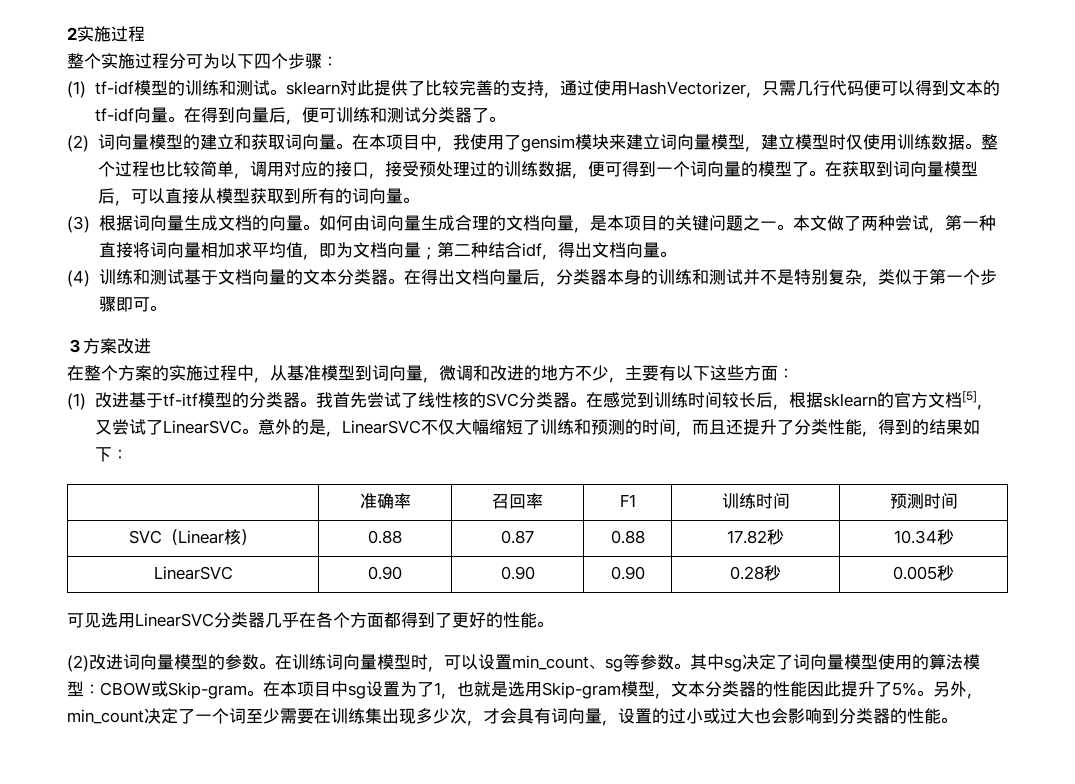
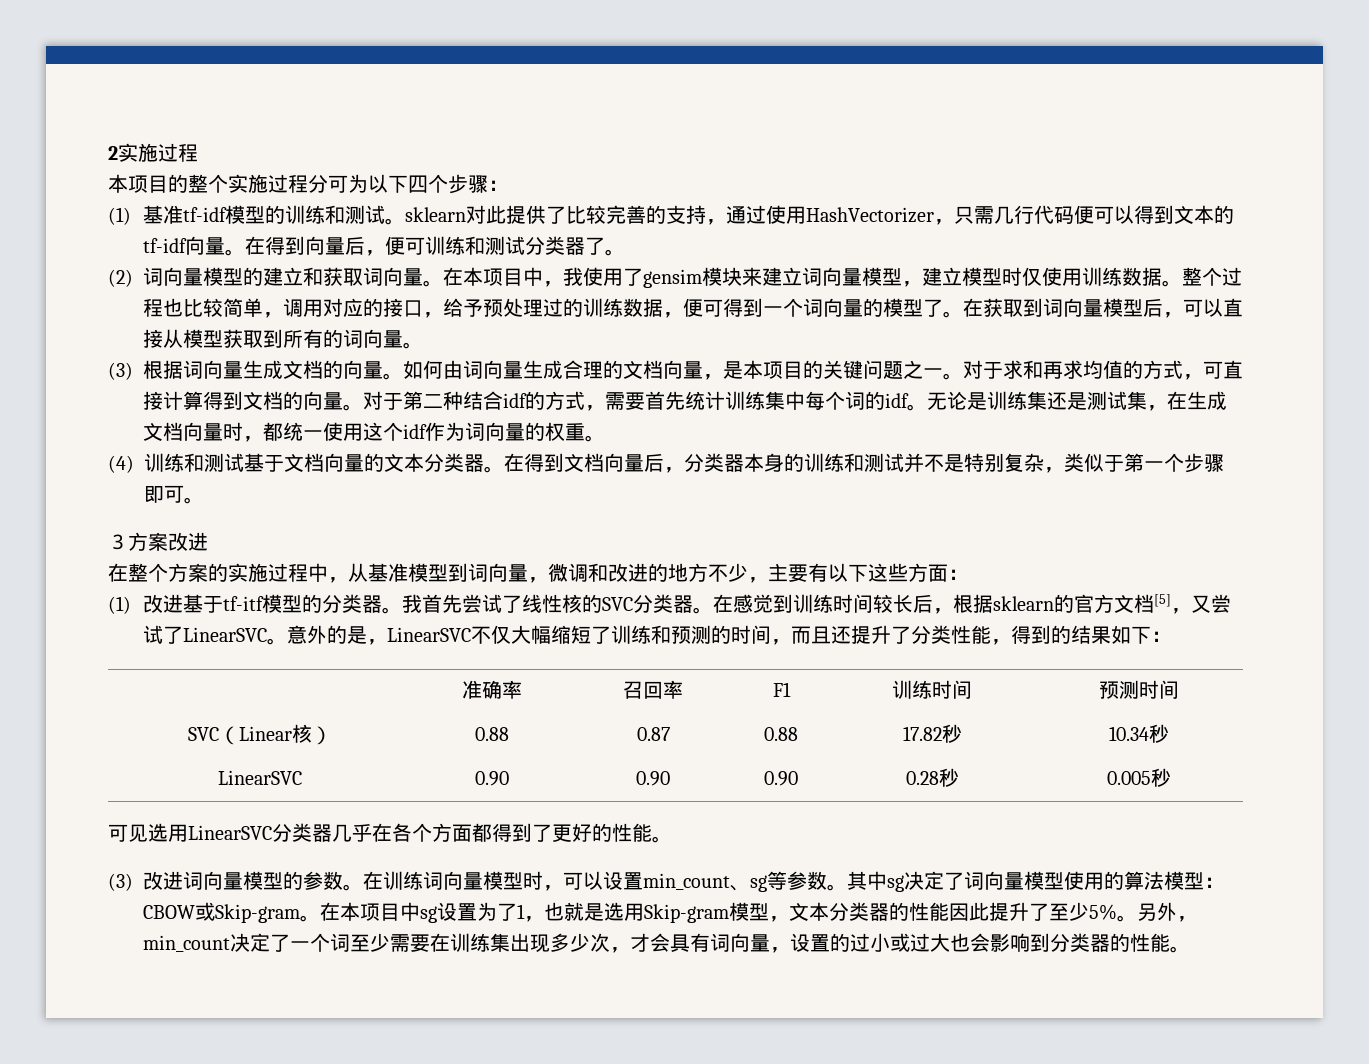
(145, 34) none -> [108,174,188,193] 本项目的
(86, 89) none -> [142,205,183,224] 基准
[384,161,419,177] 接受 -> [443,298,483,317] 给予
[792,215,996,233] [98,242,660,260] 本文做了两种尝试，第一种直接将词向量相加求平均值，即为文档向量；第二种结合idf，得出文档向量 -> [963,360,1243,380] [143,391,1227,411] [143,422,585,442] 对于求和再求均值的方式，可直接计算得到文档的向量。对于第二种结合idf的方式，需要首先统计训练集中每个词的idf。无论是训练集还是测试集，在生成文档向量时，都统一使用这个idf作为词向量的权重
[437,269,455,285] 出 -> [544,453,564,472] 到
[67,655,89,672] (2) -> [108,873,133,891] (3)
(892, 689) none -> [1049,902,1089,921] 至少

